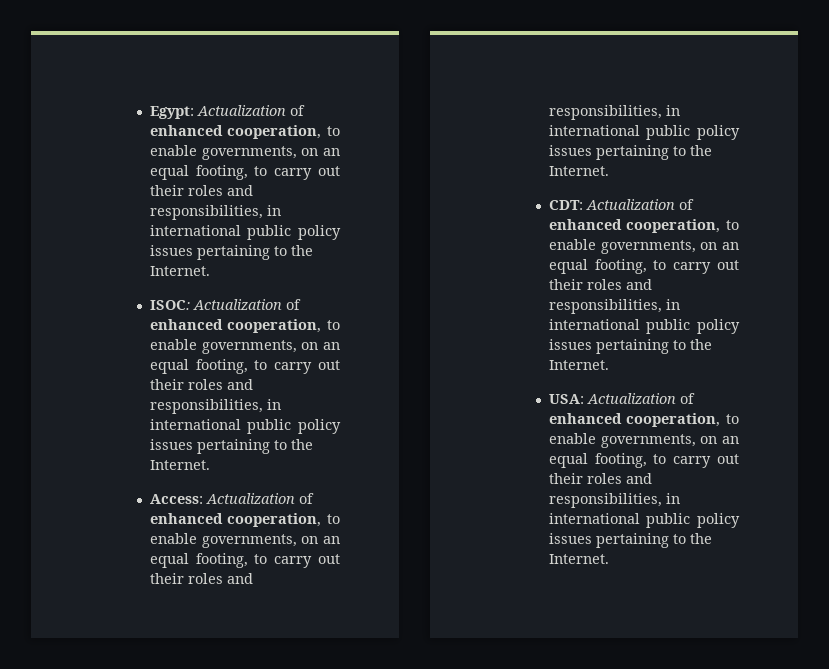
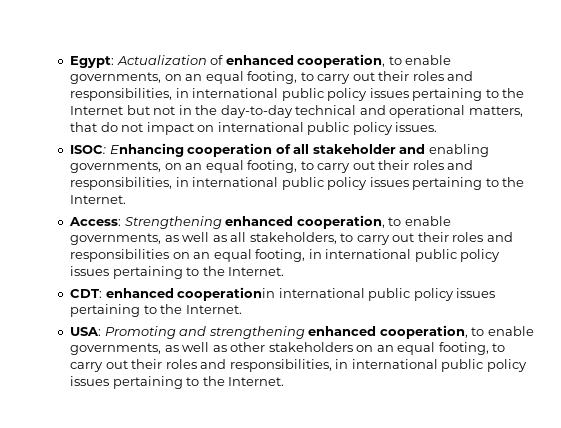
[149,266,210,276] [149,299,301,310] [149,319,340,333] [149,339,197,350] Internet. // ISOC: Actualization of enhanced cooperation, to enable -> [70,105,523,118] [70,122,438,135] [70,143,489,157] Internet but not in the day-to-day technical and operational matters, that do not impact on international public policy issues. // ISOC: Enhancing cooperation of all stakeholder and enabling
[205,493,314,504] [149,513,340,527] [149,533,297,548] Actualization of enhanced cooperation, to enable governments, -> [124,215,451,229] [70,232,513,245] [70,249,501,262] [70,266,285,279] [70,287,496,301] [70,304,242,317] [70,325,534,339] [70,342,353,355] Strengthening enhanced cooperation, to enable governments, as well as all stakeholders, to carry out their roles and responsibilities on an equal footing, in international public policy issues pertaining to the Internet. // CDT: enhanced cooperationin international public policy issues pertaining to the Internet. // USA: Promoting and strengthening enhanced cooperation, to enable governments, as well as other stakeholders
[548,199,694,210] [548,219,739,233] [548,239,739,254] [548,259,739,274] [548,279,652,290] [548,299,680,314] [548,319,740,334] [548,339,712,354] [548,360,609,370] [548,393,695,404] [548,413,739,427] [548,433,739,448] [548,453,739,468] [548,473,652,484] [548,493,680,508] [548,513,740,528] [548,533,712,548] [548,554,609,564] // CDT: Actualization of enhanced cooperation, to enable governments, on an equal footing, to carry out their roles and responsibilities, in international public policy issues pertaining to the Internet. // USA: Actualization of enhanced cooperation, to enable governments, on an equal footing, to carry out their roles and responsibilities, in international public policy issues pertaining to the Internet. -> (285, 381) none

